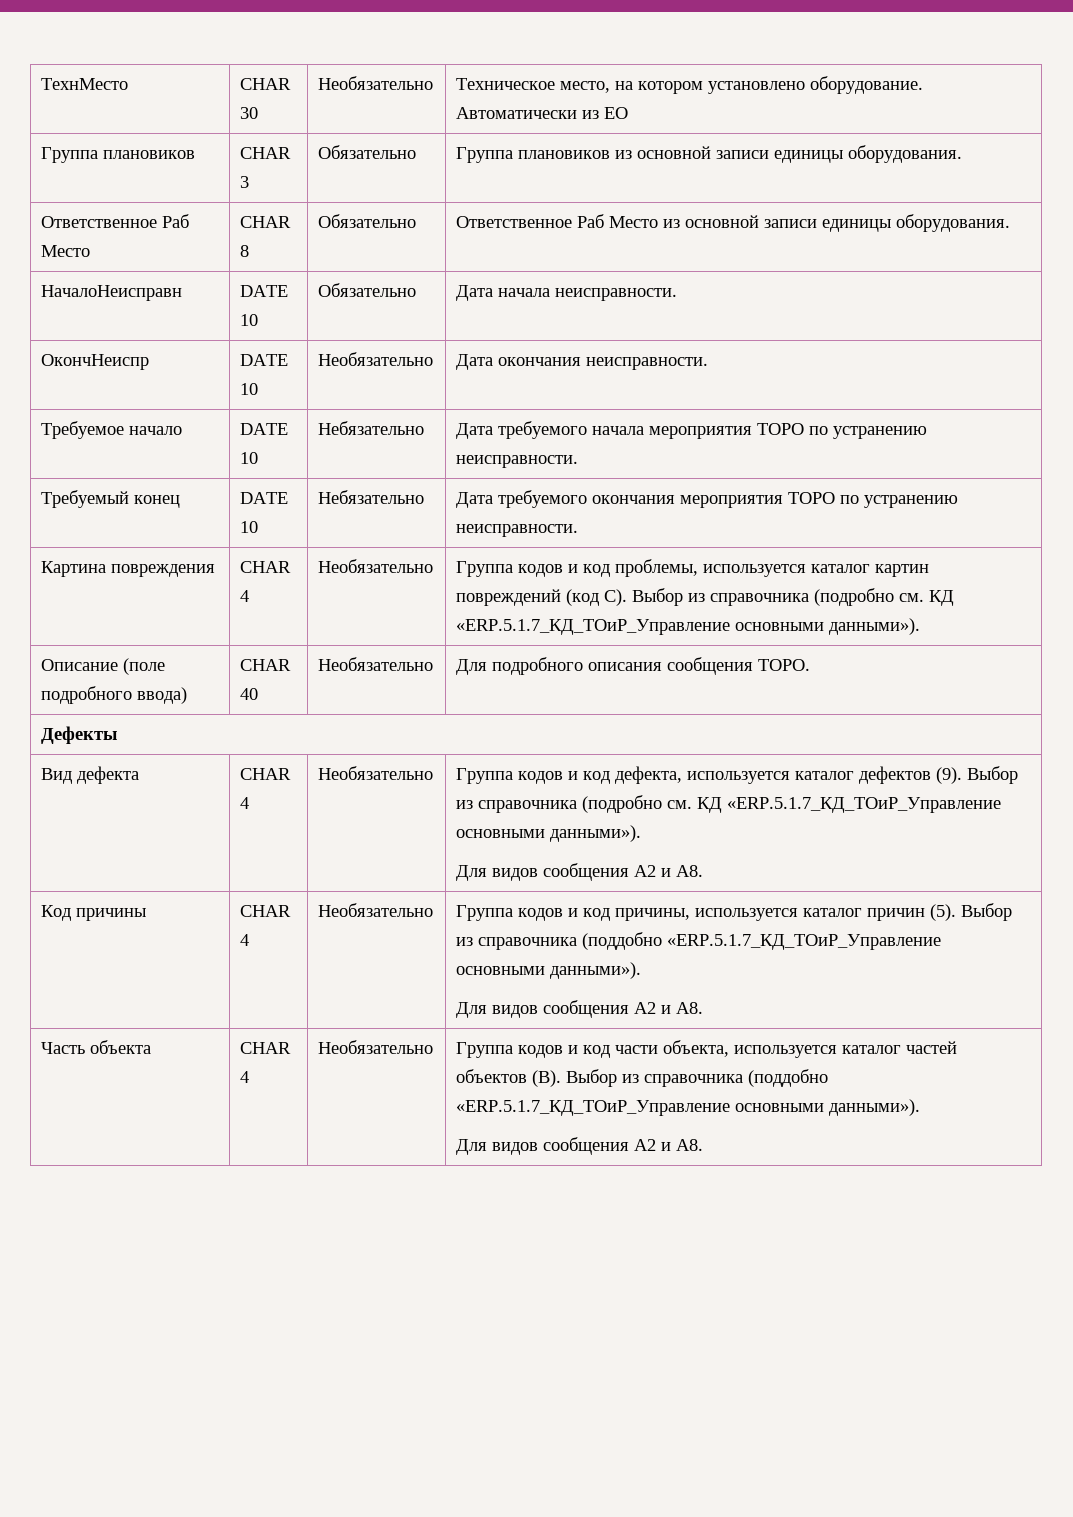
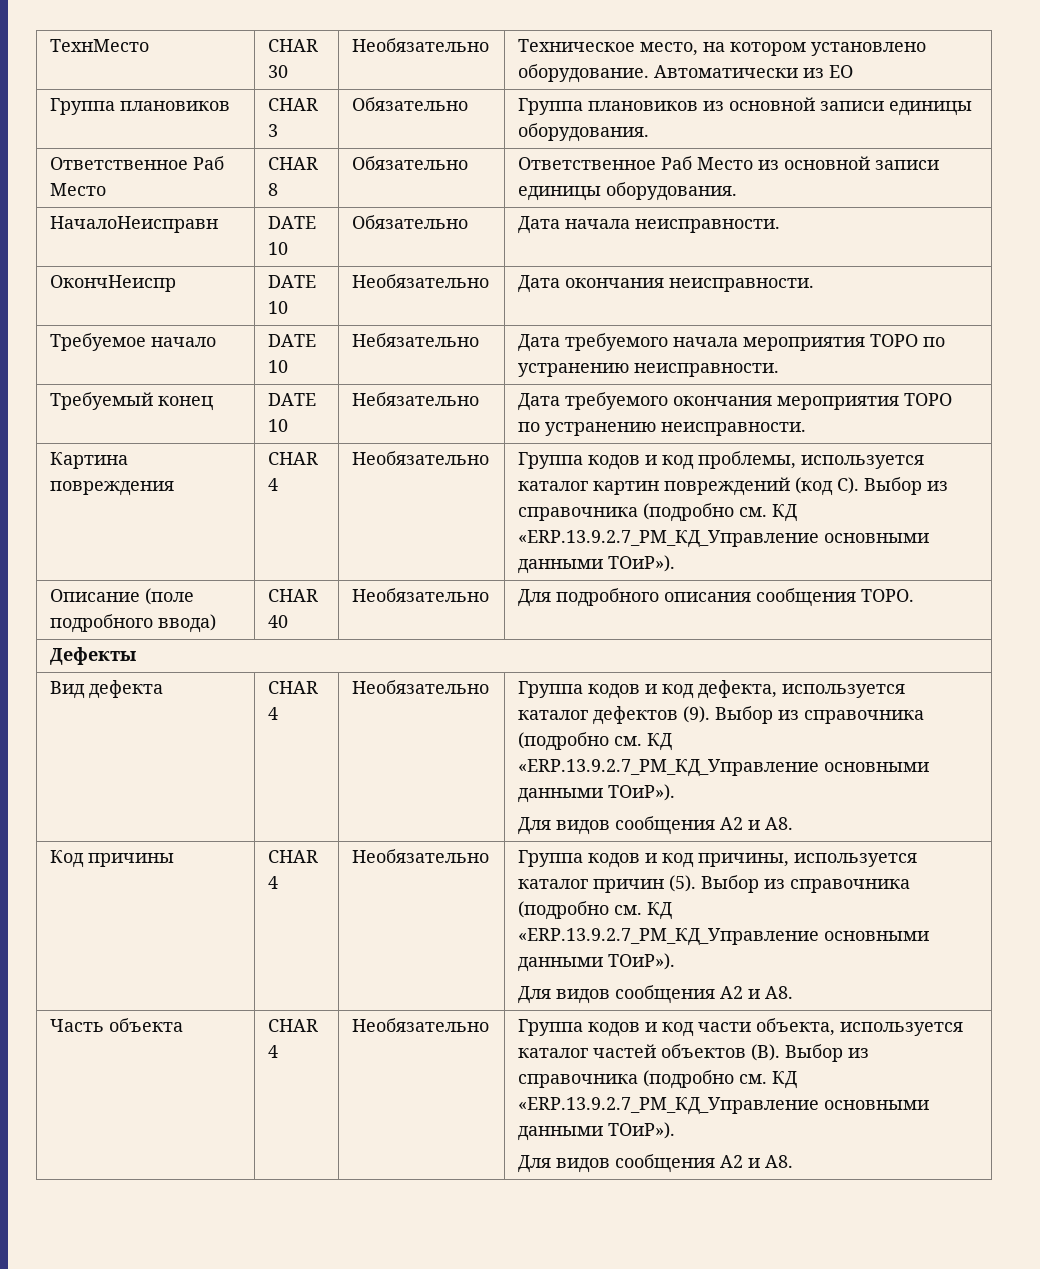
[455,618,920,635] «ERP.5.1.7_КД_ТОиР_Управление основными данными»). -> [518,530,930,548] [518,555,676,574] «ERP.13.9.2.7_PM_КД_Управление основными данными ТОиР»).
[726,797,1001,813] [455,825,641,842] «ERP.5.1.7_КД_ТОиР_Управление основными данными»). -> [518,759,930,777] [518,784,676,803] «ERP.13.9.2.7_PM_КД_Управление основными данными ТОиР»).
[581,932,941,950] [455,962,641,979] (поддобно «ERP.5.1.7_КД_ТОиР_Управление основными данными»). -> [518,901,673,920] [518,928,930,946] [518,953,676,972] (подробно см. КД «ERP.13.9.2.7_PM_КД_Управление основными данными ТОиР»).
[747,1069,828,1087] [455,1099,920,1116] (поддобно «ERP.5.1.7_КД_ТОиР_Управление основными данными»). -> [643,1070,798,1089] [518,1097,930,1115] [518,1122,676,1141] (подробно см. КД «ERP.13.9.2.7_PM_КД_Управление основными данными ТОиР»).

